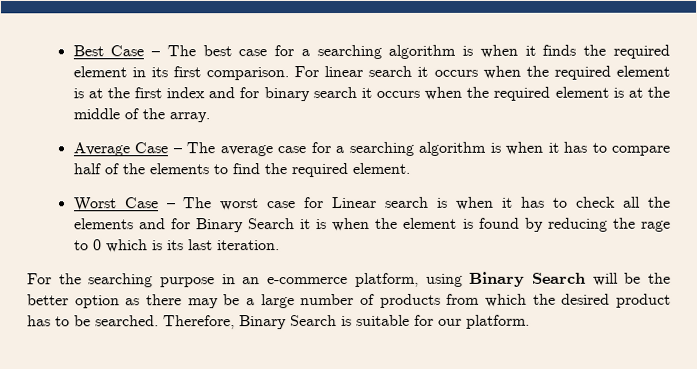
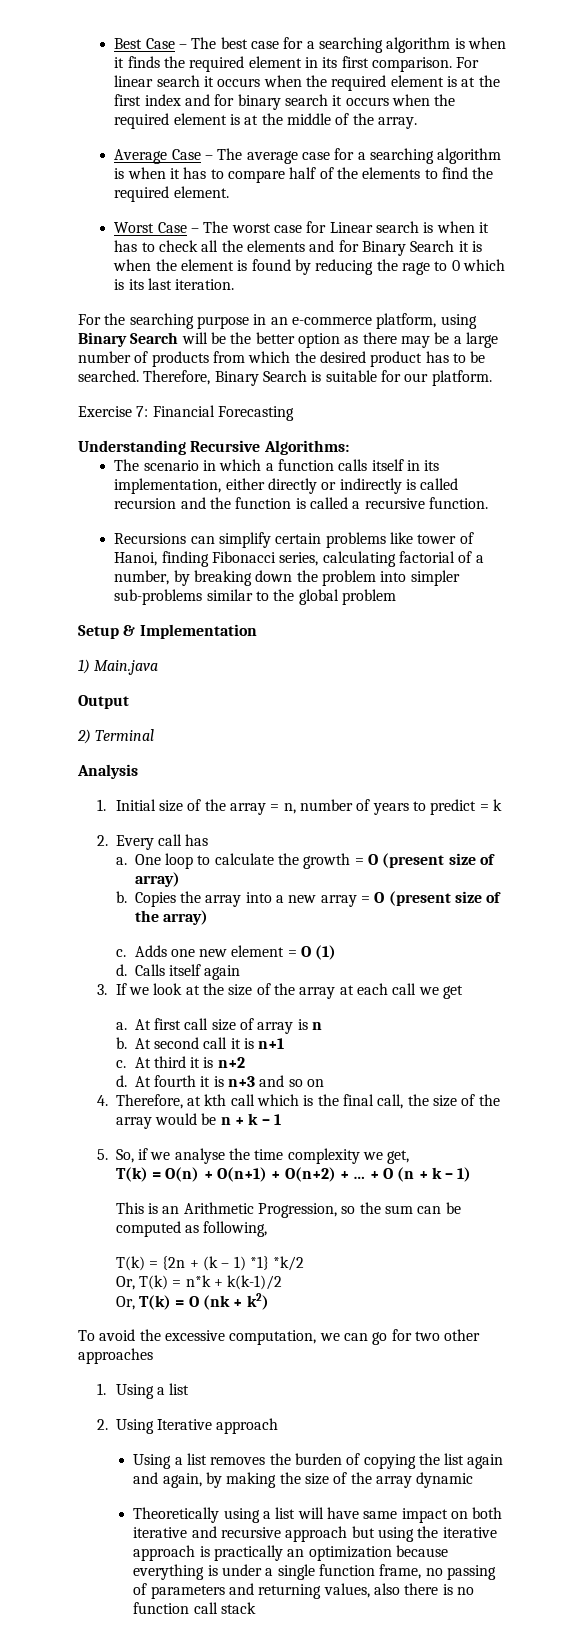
(530, 321) none -> [78,405,294,421] [78,440,349,455] [114,459,440,471] [114,478,459,494] [114,497,488,509] [114,532,474,548] [114,551,484,567] [114,570,460,586] [114,589,397,605] [78,624,257,639] [78,659,159,675] [78,695,129,709] [77,729,155,744] [77,764,138,779] [96,799,502,815] [96,834,209,850] [115,853,495,869] [134,872,180,887] [115,891,502,907] [134,910,208,925] [115,945,337,960] [115,964,241,980] [96,983,463,999] [115,1018,322,1034] [115,1037,285,1049] [115,1056,245,1068] [115,1075,324,1087] [96,1094,500,1109] [115,1113,282,1129] [96,1148,410,1164] [115,1167,472,1182] [115,1202,461,1218] [115,1221,268,1237] [115,1256,305,1271] [115,1275,283,1290] [115,1293,269,1310] [78,1329,481,1345] [78,1348,153,1364] [96,1383,190,1399] [96,1418,279,1434] [133,1453,504,1469] [133,1472,474,1488] [133,1507,503,1523] [133,1526,497,1542] [133,1545,448,1561] [133,1564,496,1580] [133,1583,474,1599] [133,1602,256,1614] // Exercise 7: Financial Forecasting // Understanding Recursive Algorithms: // The scenario in which a function calls itself in its implementation, either directly or indirectly is called recursion and the function is called a recursive function. // Recursions can simplify certain problems like tower of Hanoi, finding Fibonacci series, calculating factorial of a number, by breaking down the problem into simpler sub-problems similar to the global problem // Setup & Implementation // 1) Main.java // Output // 2) Terminal // Analysis // 1. Initial size of the array = n, number of years to predict = k // 2. Every call has // a. One loop to calculate the growth = O (present size of array) // b. Copies the array into a new array = O (present size of the array) // c. Adds one new element = O (1) // d. Calls itself again // 3. If we look at the size of the array at each call we get // a. At first call size of array is n // b. At second call it is n+1 // c. At third it is n+2 // d. At fourth it is n+3 and so on // 4. Therefore, at kth call which is the final call, the size of the array would be n + k – 1 // 5. So, if we analyse the time complexity we get, // T(k) = O(n) + O(n+1) + O(n+2) + … + O (n + k – 1) // This is an Arithmetic Progression, so the sum can be computed as following, // T(k) = {2n + (k – 1) *1} *k/2 // Or, T(k) = n*k + k(k-1)/2 // Or, T(k) = O (nk + k2) // To avoid the excessive computation, we can go for two other approaches // 1. Using a list // 2. Using Iterative approach // Using a list removes the burden of copying the list again and again, by making the size of the array dynamic // Theoretically using a list will have same impact on both iterative and recursive approach but using the iterative approach is practically an optimization because everything is under a single function frame, no passing of parameters and returning values, also there is no function call stack

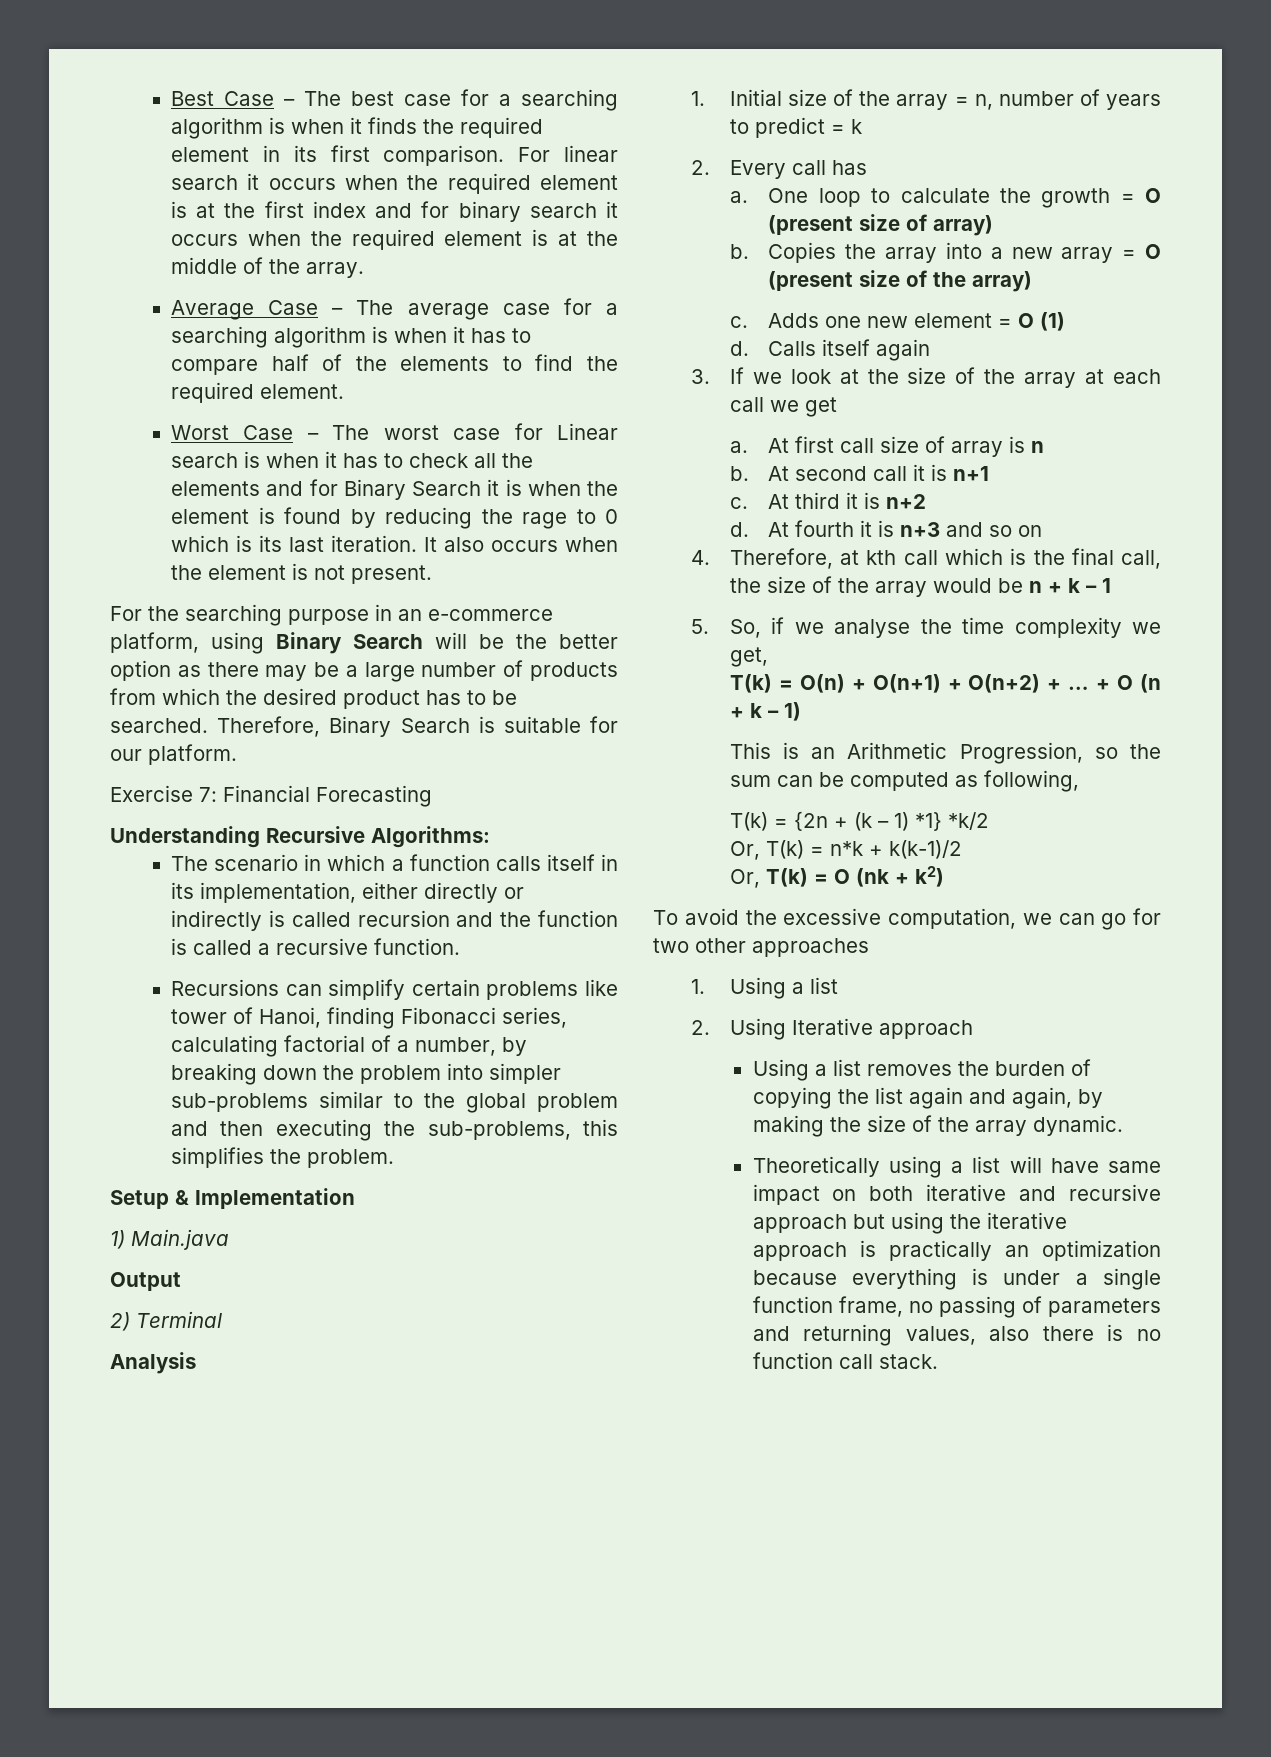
(235, 284) none -> [424,537,618,552] [171,563,433,584] It also occurs when the element is not present.
(397, 597) none -> [171,1119,618,1141] [171,1147,395,1168] and then executing the sub-problems, this simplifies the problem.
[416,1472,474,1488] dynamic -> [1032,1115,1123,1136] dynamic.
[220,1602,256,1614] stack -> [878,1354,938,1369] stack.

